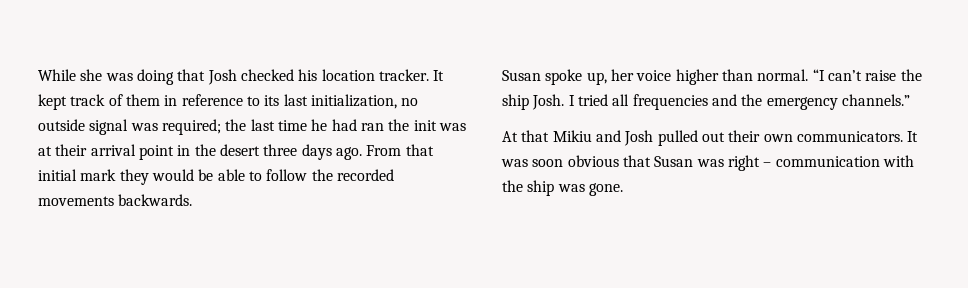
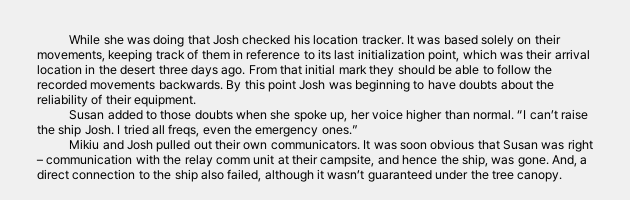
[38,94,67,110] kept -> [417,34,561,47] [37,49,153,62] was based solely on their movements, keeping
[310,94,419,109] [38,119,466,135] [38,146,52,156] initialization, no outside signal was required; the last time he had ran the init was at -> [357,49,523,62] initialization point, which was
[138,145,174,160] point -> [37,64,82,75] location
[151,169,194,181] would -> [397,65,435,75] should
[502,70,541,81] // Susan -> [226,79,554,92] [37,94,197,107] [69,110,291,120] By this point Josh was beginning to have doubts about the reliability of their equipment. // Susan added to those doubts when she
[632,94,910,110] [502,130,550,142] frequencies and the emergency channels.” // At that -> [168,124,358,137] freqs, even the emergency ones.” //
[527,180,623,196] ship was gone. -> [184,154,588,167] [37,169,563,182] relay comm unit at their campsite, and hence the ship, was gone. And, a direct connection to the ship also failed, although it wasn’t guaranteed under the tree canopy.

